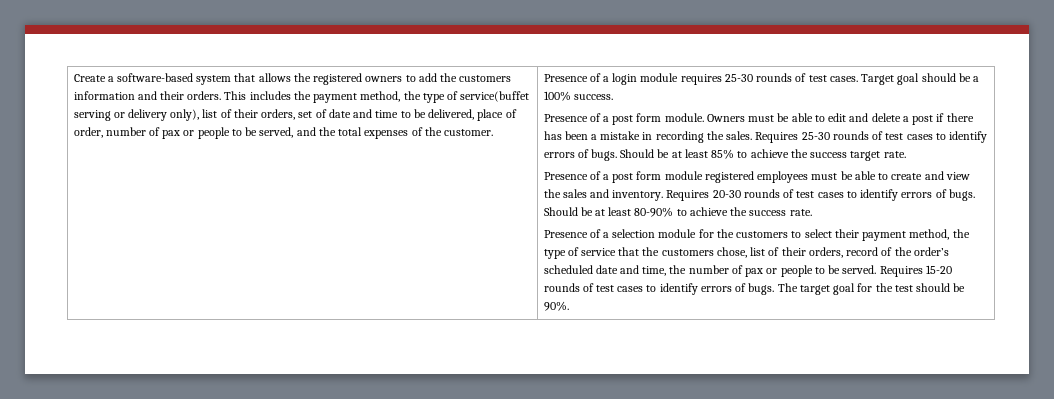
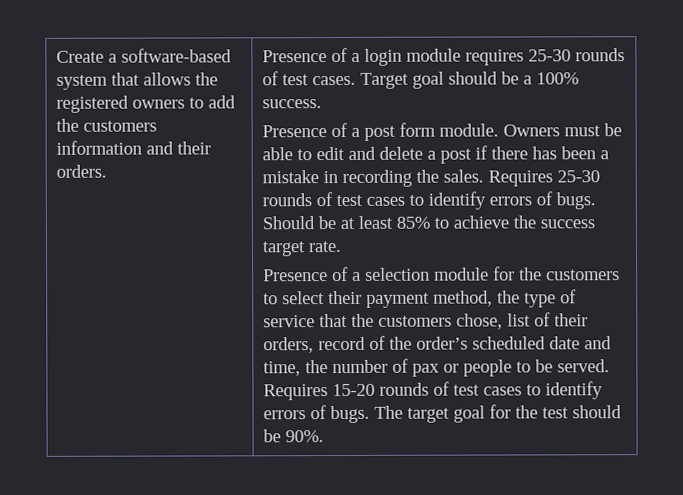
[224,91,530,103] [73,109,517,121] [73,127,494,139] This includes the payment method, the type of service(buffet serving or delivery only), list of their orders, set of date and time to be delivered, place of order, number of pax or people to be served, and the total expenses of the customer. -> (107, 171) none
[543,171,970,183] [543,189,975,201] [543,207,812,217] // Presence of a post form module registered employees must be able to create and view the sales and inventory. Requires 20-30 rounds of test cases to identify errors of bugs. Should be at least 80-90% to achieve the success rate. -> (342, 247) none

